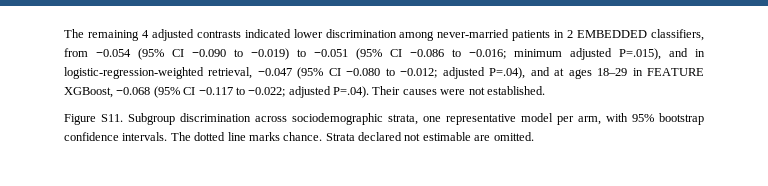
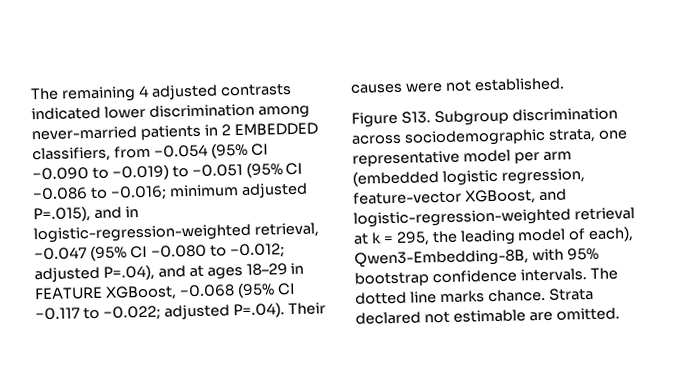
[101,114,123,122] S11. -> [400,111,431,124] S13.
[578,116,601,125] arm, -> [542,151,572,161] [352,168,585,187] [353,188,567,205] [353,207,635,228] [353,226,635,246] [354,249,529,268] arm (embedded logistic regression, feature-vector XGBoost, and logistic-regression-weighted retrieval at k = 295, the leading model of each), Qwen3-Embedding-8B,

